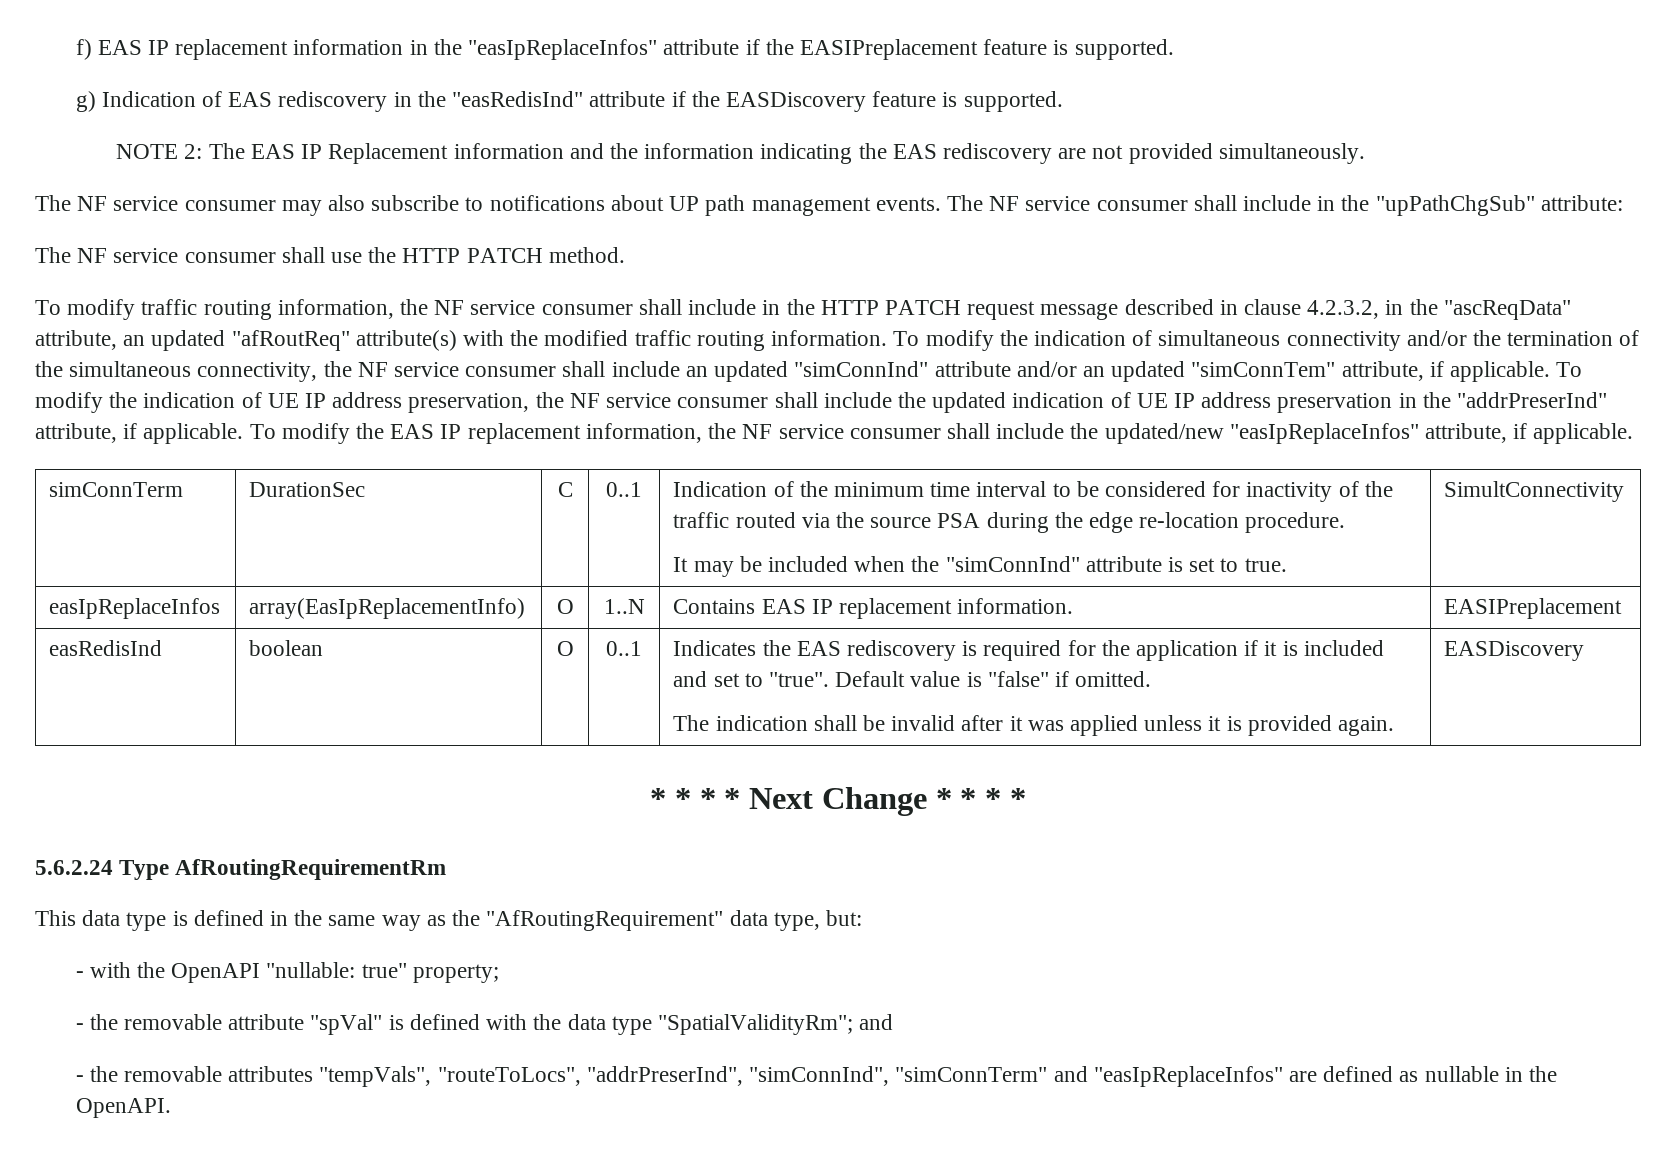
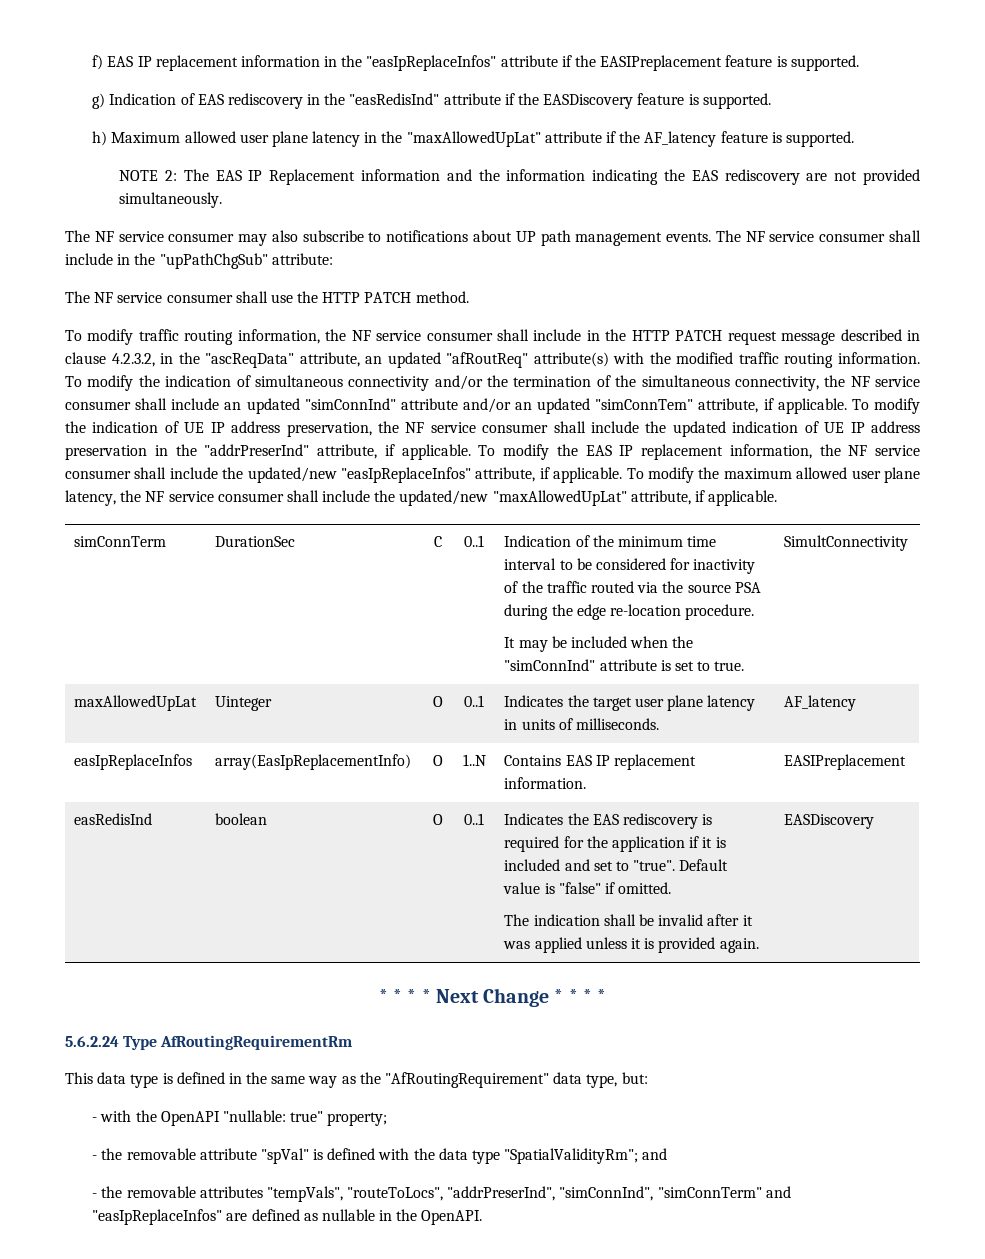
(1063, 101) none -> [92,131,854,147] // h) Maximum allowed user plane latency in the "maxAllowedUpLat" attribute if the AF_latency feature is supported.
(1634, 433) none -> [626,467,920,483] [65,490,778,506] To modify the maximum allowed user plane latency, the NF service consumer shall include the updated/new "maxAllowedUpLat" attribute, if applicable.
(1625, 491) none -> [74,695,198,711] [215,696,273,711] [432,696,443,707] [464,695,484,707] [504,695,756,711] [504,718,660,730] [784,695,857,711] // maxAllowedUpLat | Uinteger | O | 0..1 | Indicates the target user plane latency in units of milliseconds. | AF_latency

